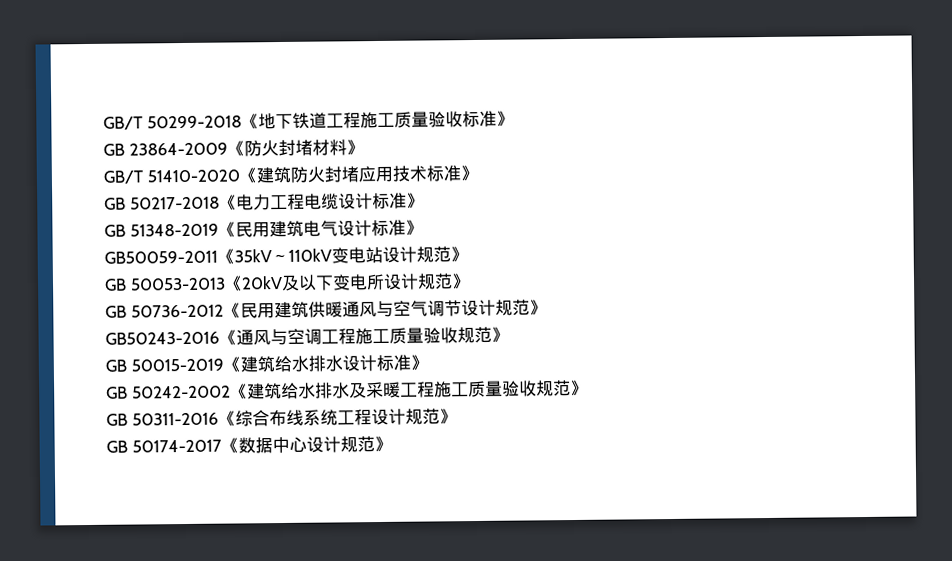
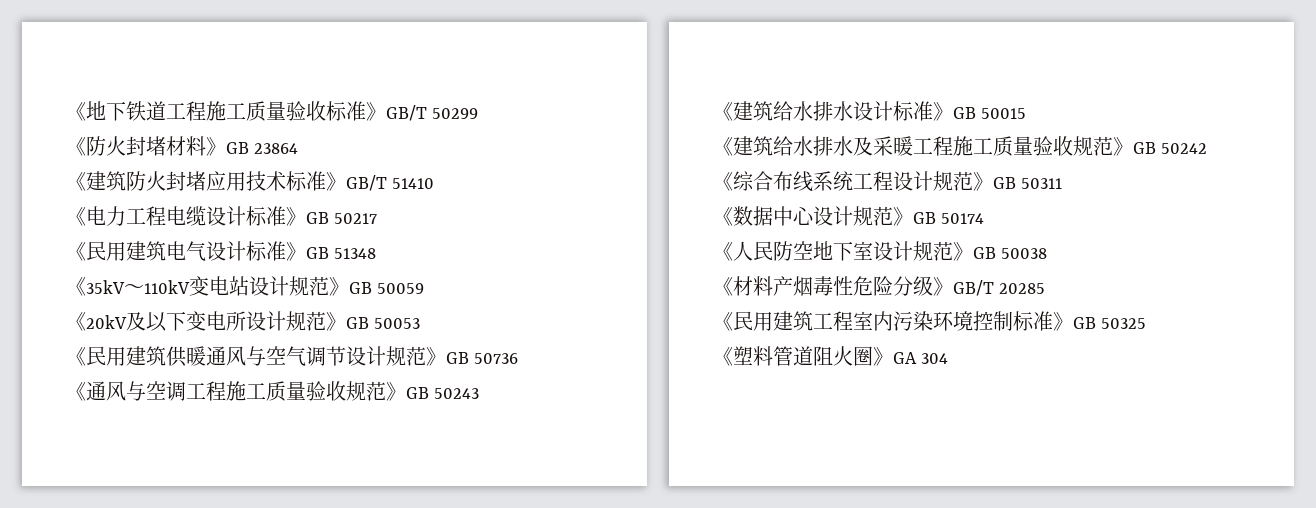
[103,115,242,130] GB/T 50299-2018 -> (66, 111) none
[103,142,228,156] // GB 23864-2009 -> [386,105,479,121] GB/T 50299 //
[103,169,240,184] // GB/T 51410-2020 -> [226,142,299,154] GB 23864 //
[104,196,220,210] // GB 50217-2018 -> [346,175,435,191] GB/T 51410 //
[104,223,219,237] // GB 51348-2019 -> [306,212,378,224] GB 50217 //
[104,250,218,264] // GB50059-2011 -> [306,247,377,259] GB 51348 //
[104,277,226,291] // GB 50053-2013 -> [349,282,425,294] GB 50059 //
[105,304,224,318] // GB 50736-2012 -> [346,317,421,329] GB 50053 //
[105,331,220,345] // GB50243-2016 -> [446,352,519,364] GB 50736 //
[105,358,224,372] // GB 50015-2019 -> [406,387,480,399] GB 50243 //
[106,385,231,399] // GB 50242-2002 -> [953,107,1027,119] GB 50015 //
[106,412,219,426] // GB 50311-2016 -> [1133,142,1208,154] GB 50242 //
[106,439,222,453] // GB 50174-2017 -> [993,177,1063,189] GB 50311 //
(392, 444) none -> [913,212,985,224] [713,241,1048,261] [713,276,1046,296] [713,311,1147,331] [713,346,949,366] GB 50174 // 《人民防空地下室设计规范》GB 50038 // 《材料产烟毒性危险分级》GB/T 20285 // 《民用建筑工程室内污染环境控制标准》GB 50325 // 《塑料管道阻火圈》GA 304

